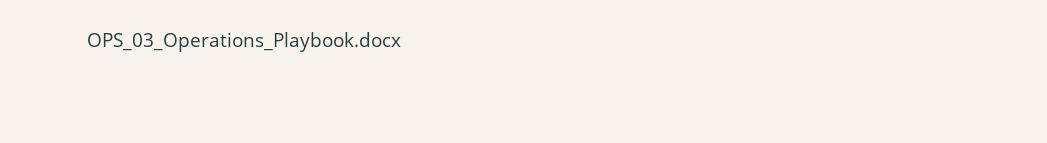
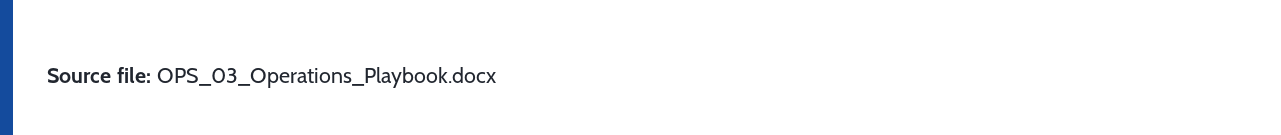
(87, 42) none -> [47,67,151,83] Source file:

